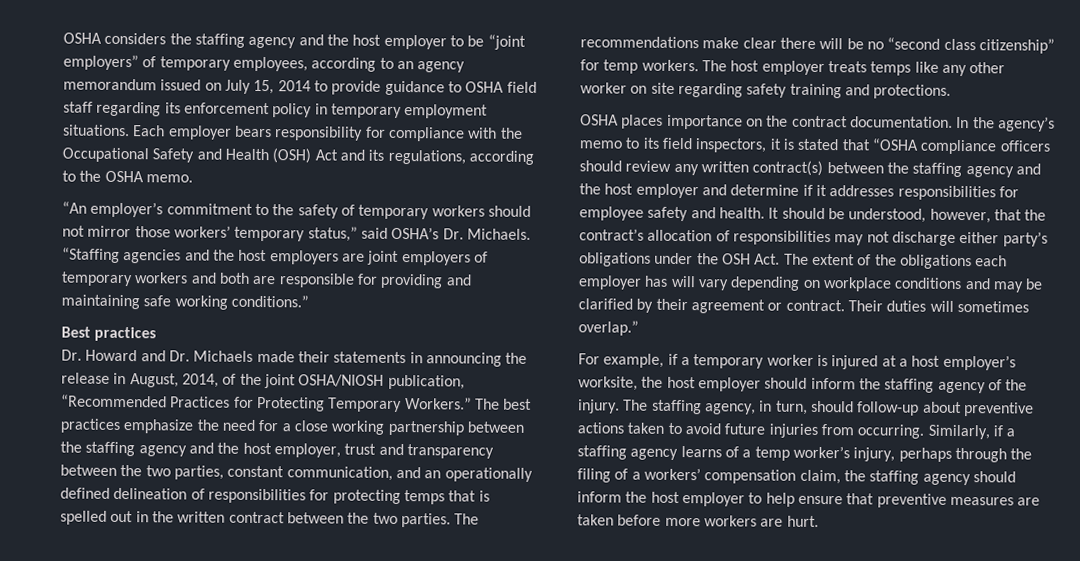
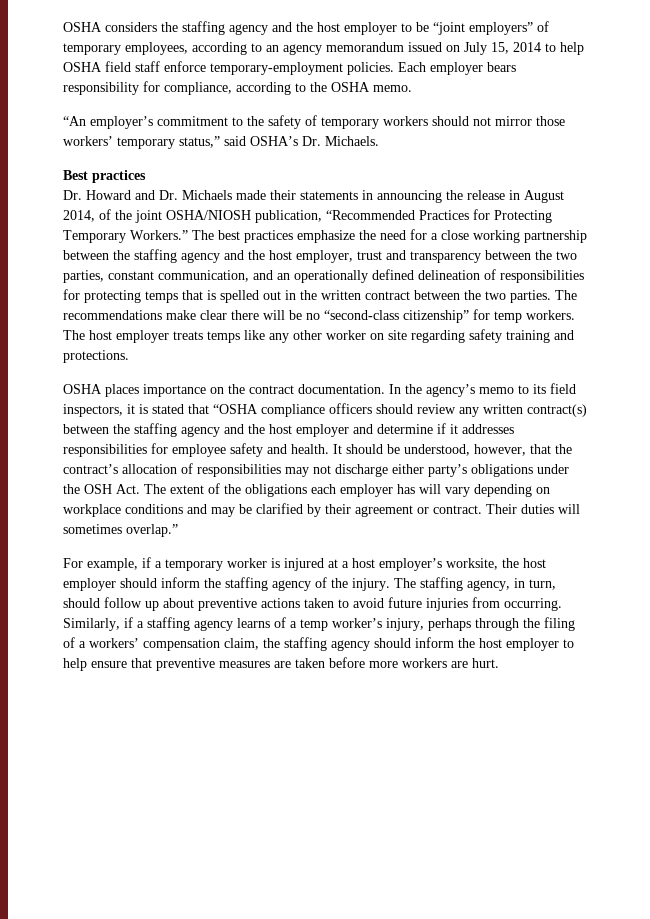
[331,80,537,96] [63,101,489,119] [63,124,130,137] provide guidance to OSHA field staff regarding its enforcement policy in temporary employment situations. -> [560,42,584,55] [63,61,394,75] help OSHA field staff enforce temporary-employment policies.
[387,126,523,142] [62,147,466,165] compliance with the Occupational Safety and Health (OSH) Act and its regulations, -> [164,82,232,95] compliance,
[62,247,488,266] [61,271,472,289] [61,294,309,310] “Staffing agencies and the host employers are joint employers of temporary workers and both are responsible for providing and maintaining safe working conditions.” -> (379, 141) none
[129,373,179,388] August, -> [524,190,564,203] August
[887,37,976,51] “second class -> [324,310,399,320] “second-class
[857,401,920,416] follow-up -> [104,597,159,611] follow up

